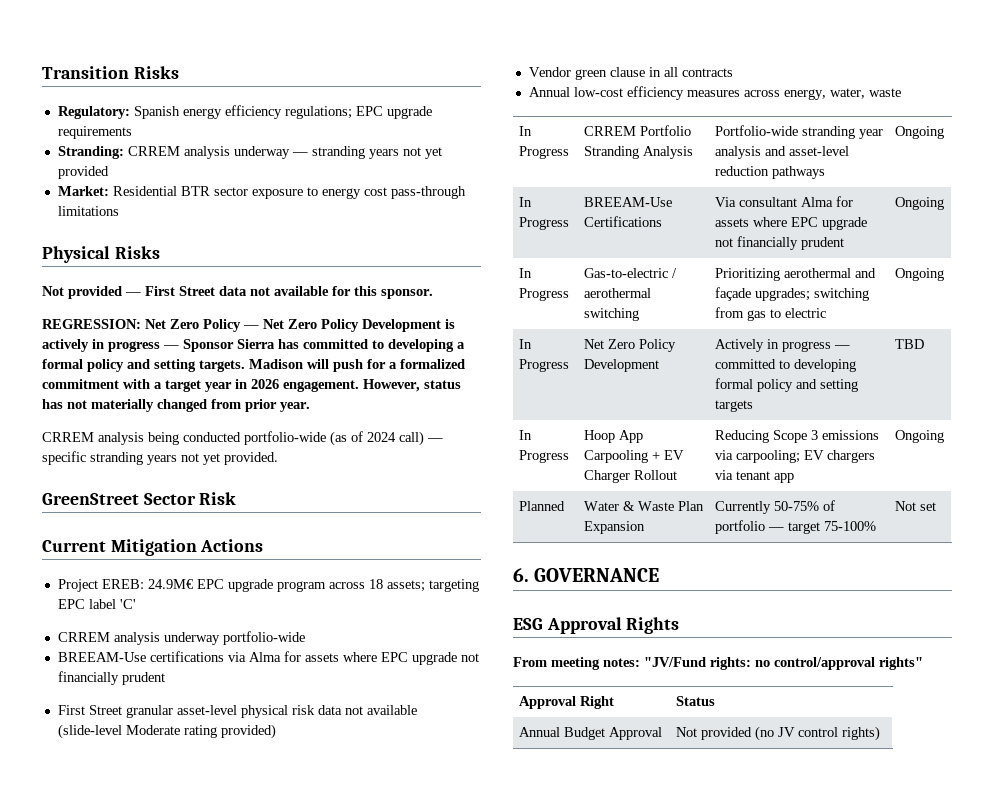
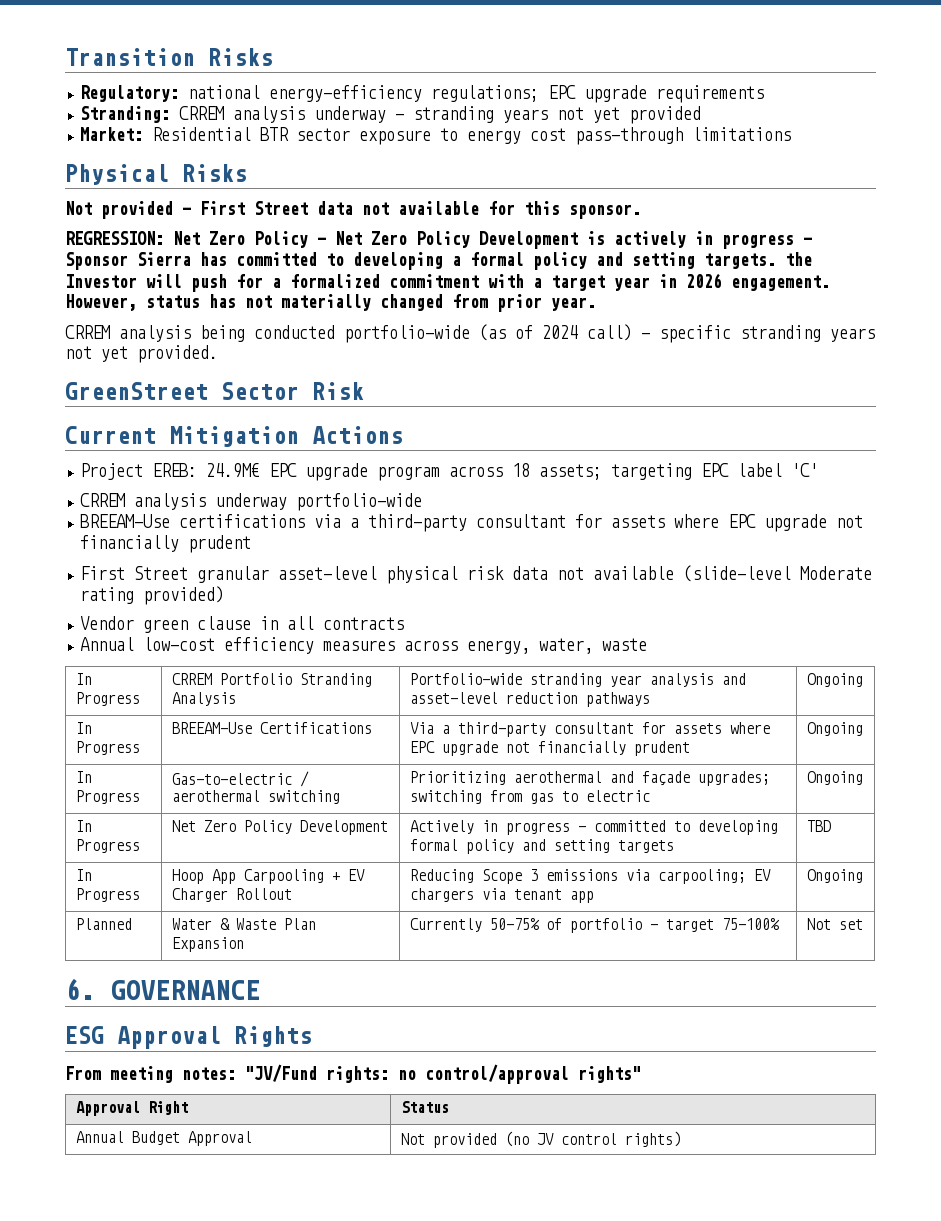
[133,105,282,119] Spanish energy efficiency -> [188,85,423,102] national energy-efficiency
[249,359,303,369] Madison -> [785,252,812,266] [65,274,137,288] the Investor
[248,652,281,662] Alma -> [350,514,567,532] a third-party consultant
[738,197,833,207] consultant Alma -> [441,722,634,737] a third-party consultant

